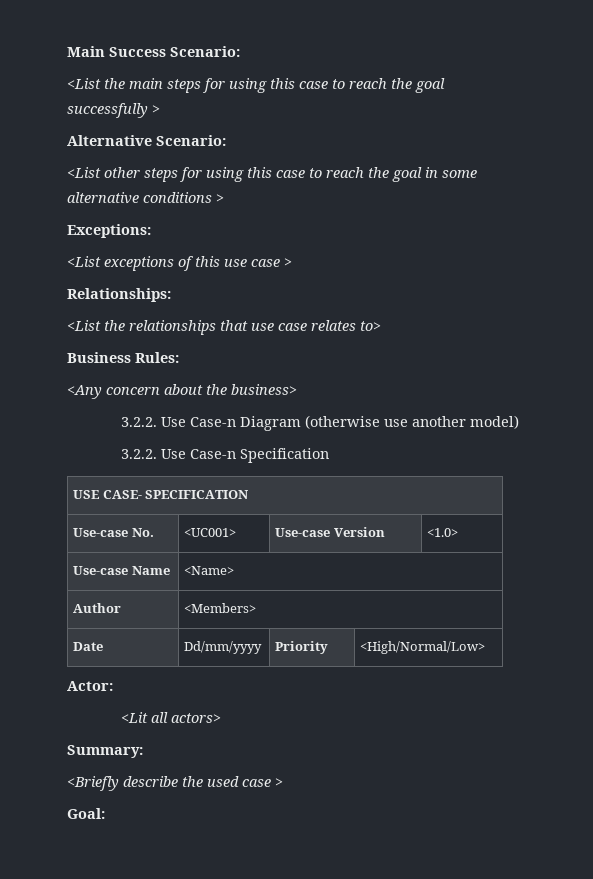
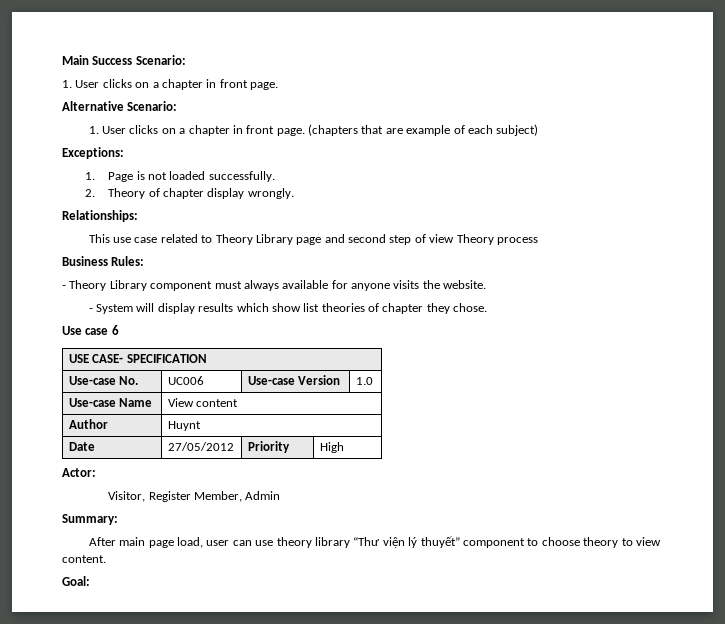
[67,78,445,93] [67,103,160,118] [67,135,226,146] [67,167,477,182] [67,192,224,204] [67,224,151,238] [67,256,292,271] [67,288,171,302] [67,320,381,335] [67,352,179,363] [67,384,297,399] [121,415,520,431] [121,448,330,463] <List the main steps for using this case to reach the goal successfully > // Alternative Scenario: // <List other steps for using this case to reach the goal in some alternative conditions > // Exceptions: // <List exceptions of this use case > // Relationships: // <List the relationships that use case relates to> // Business Rules: // <Any concern about the business> // 3.2.2. Use Case-n Diagram (otherwise use another model) // 3.2.2. Use Case-n Specification -> [62,79,278,90] [62,101,178,111] [88,124,539,136] [62,147,124,159] [85,171,275,182] [85,188,294,199] [62,210,138,222] [88,234,538,245] [62,256,145,266] [62,280,487,291] [88,303,488,314] [62,325,119,335] 1. User clicks on a chapter in front page. // Alternative Scenario: // 1. User clicks on a chapter in front page. (chapters that are example of each subject) // Exceptions: // 1. Page is not loaded successfully. // 2. Theory of chapter display wrongly. // Relationships: // This use case related to Theory Library page and second step of view Theory process // Business Rules: // - Theory Library component must always available for anyone visits the website. // - System will display results which show list theories of chapter they chose. // Use case 6
[184,528,237,537] <UC001> -> [167,376,204,385] UC006
[427,528,459,537] <1.0> -> [355,377,373,385] 1.0
[184,566,235,575] <Name> -> [167,398,239,407] View content
[184,603,257,613] <Members> -> [167,421,201,431] Huynt
[184,641,263,654] Dd/mm/yyyy -> [167,442,234,451] 27/05/2012
[360,641,486,654] <High/Normal/Low> -> [319,442,344,453] High
[121,712,222,723] [67,745,143,758] [67,776,283,791] <Lit all actors> // Summary: // <Briefly describe the used case > -> [108,491,281,502] [62,514,118,525] [88,536,661,548] [62,555,106,563] Visitor, Register Member, Admin // Summary: // After main page load, user can use theory library “Thư viện lý thuyết” component to choose theory to view content.

